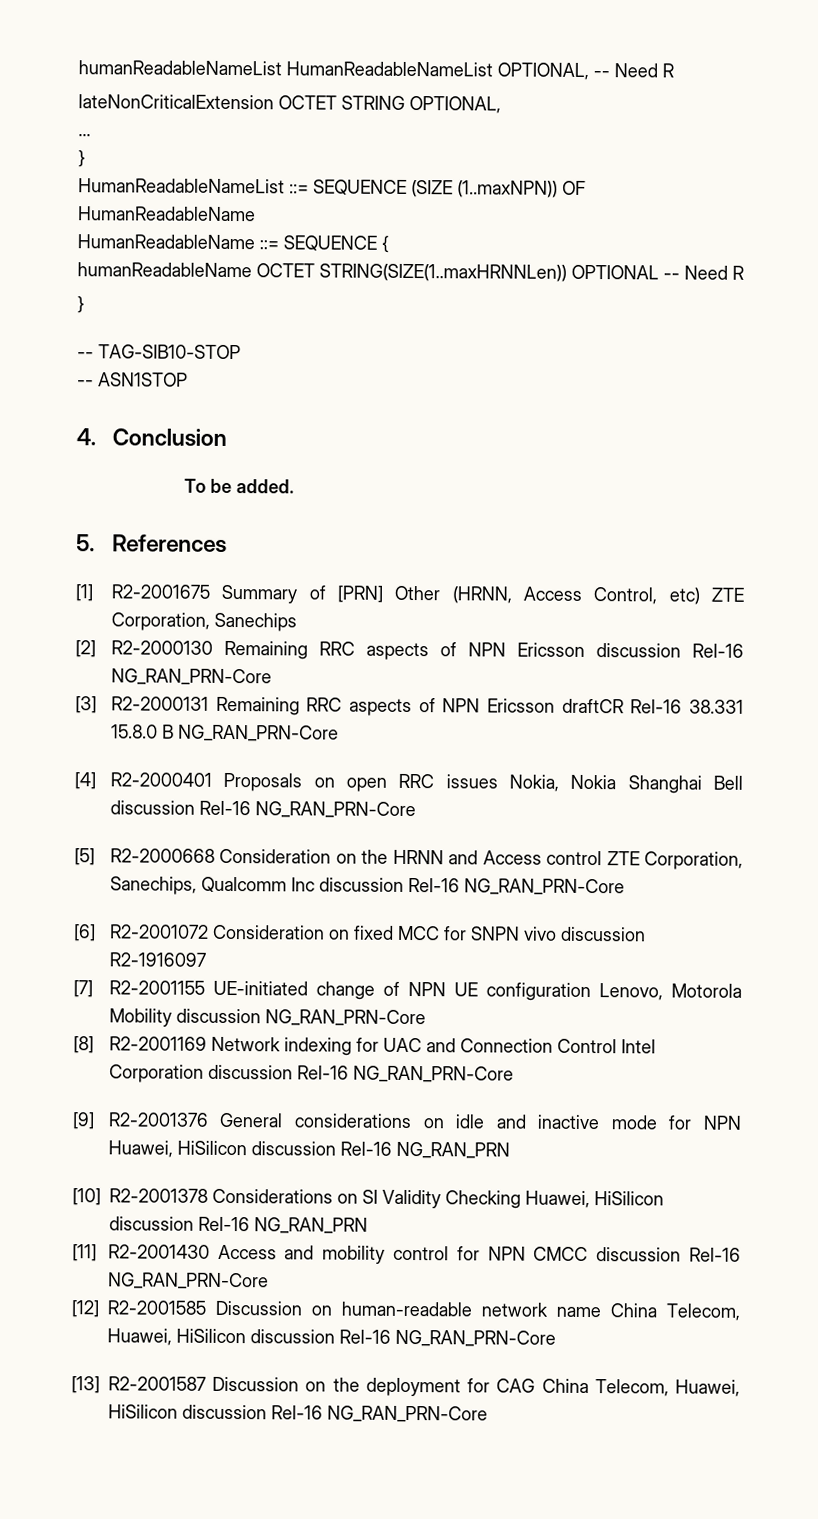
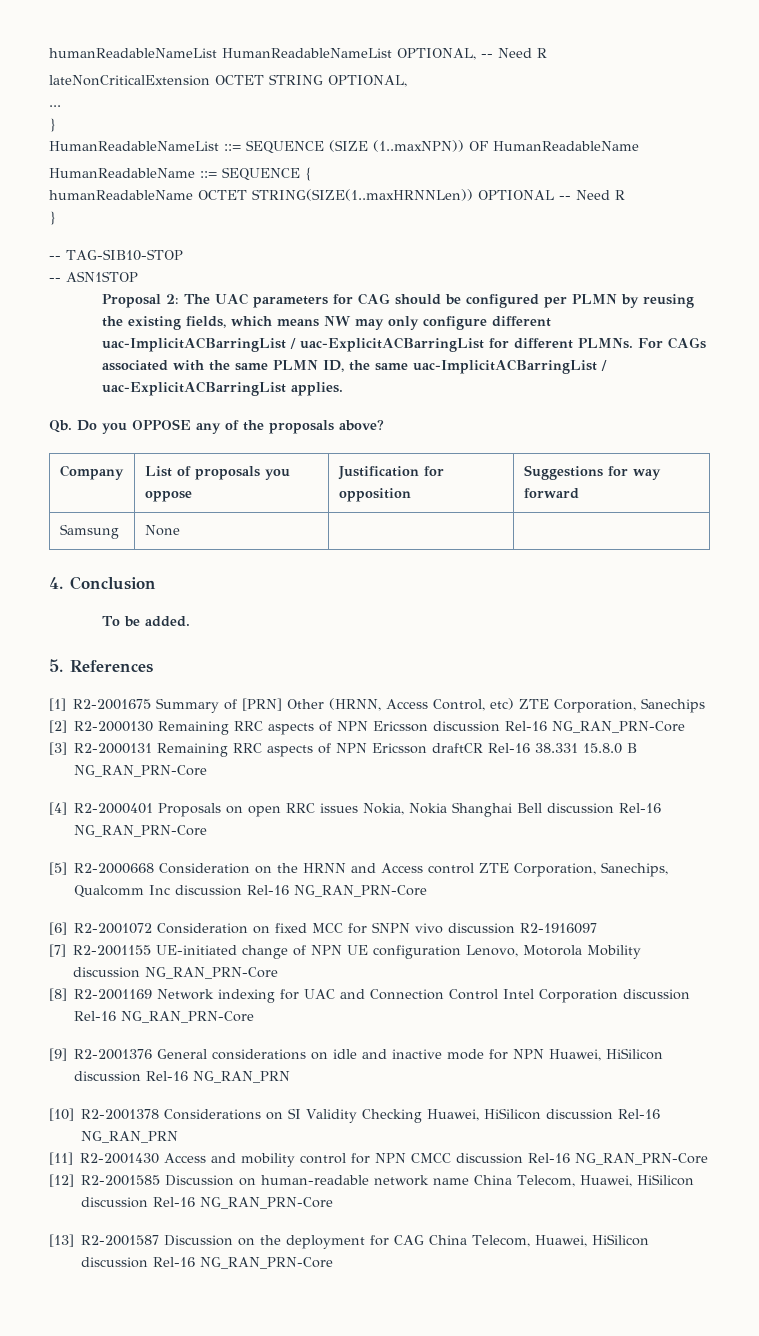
(188, 379) none -> [101,293,694,308] [101,316,551,330] [101,337,706,352] [101,359,607,374] [101,381,343,396] [49,419,384,434] [59,465,124,480] [144,466,290,480] [144,491,192,502] [337,466,444,480] [338,488,411,502] [523,465,661,480] [523,488,579,499] [59,524,119,539] [144,525,180,536] // Proposal 2: The UAC parameters for CAG should be configured per PLMN by reusing the existing fields, which means NW may only configure different uac-ImplicitACBarringList / uac-ExplicitACBarringList for different PLMNs. For CAGs associated with the same PLMN ID, the same uac-ImplicitACBarringList / uac-ExplicitACBarringList applies. // Qb. Do you OPPOSE any of the proposals above? // Company | List of proposals you oppose | Justification for opposition | Suggestions for way forward // Samsung | None | |

